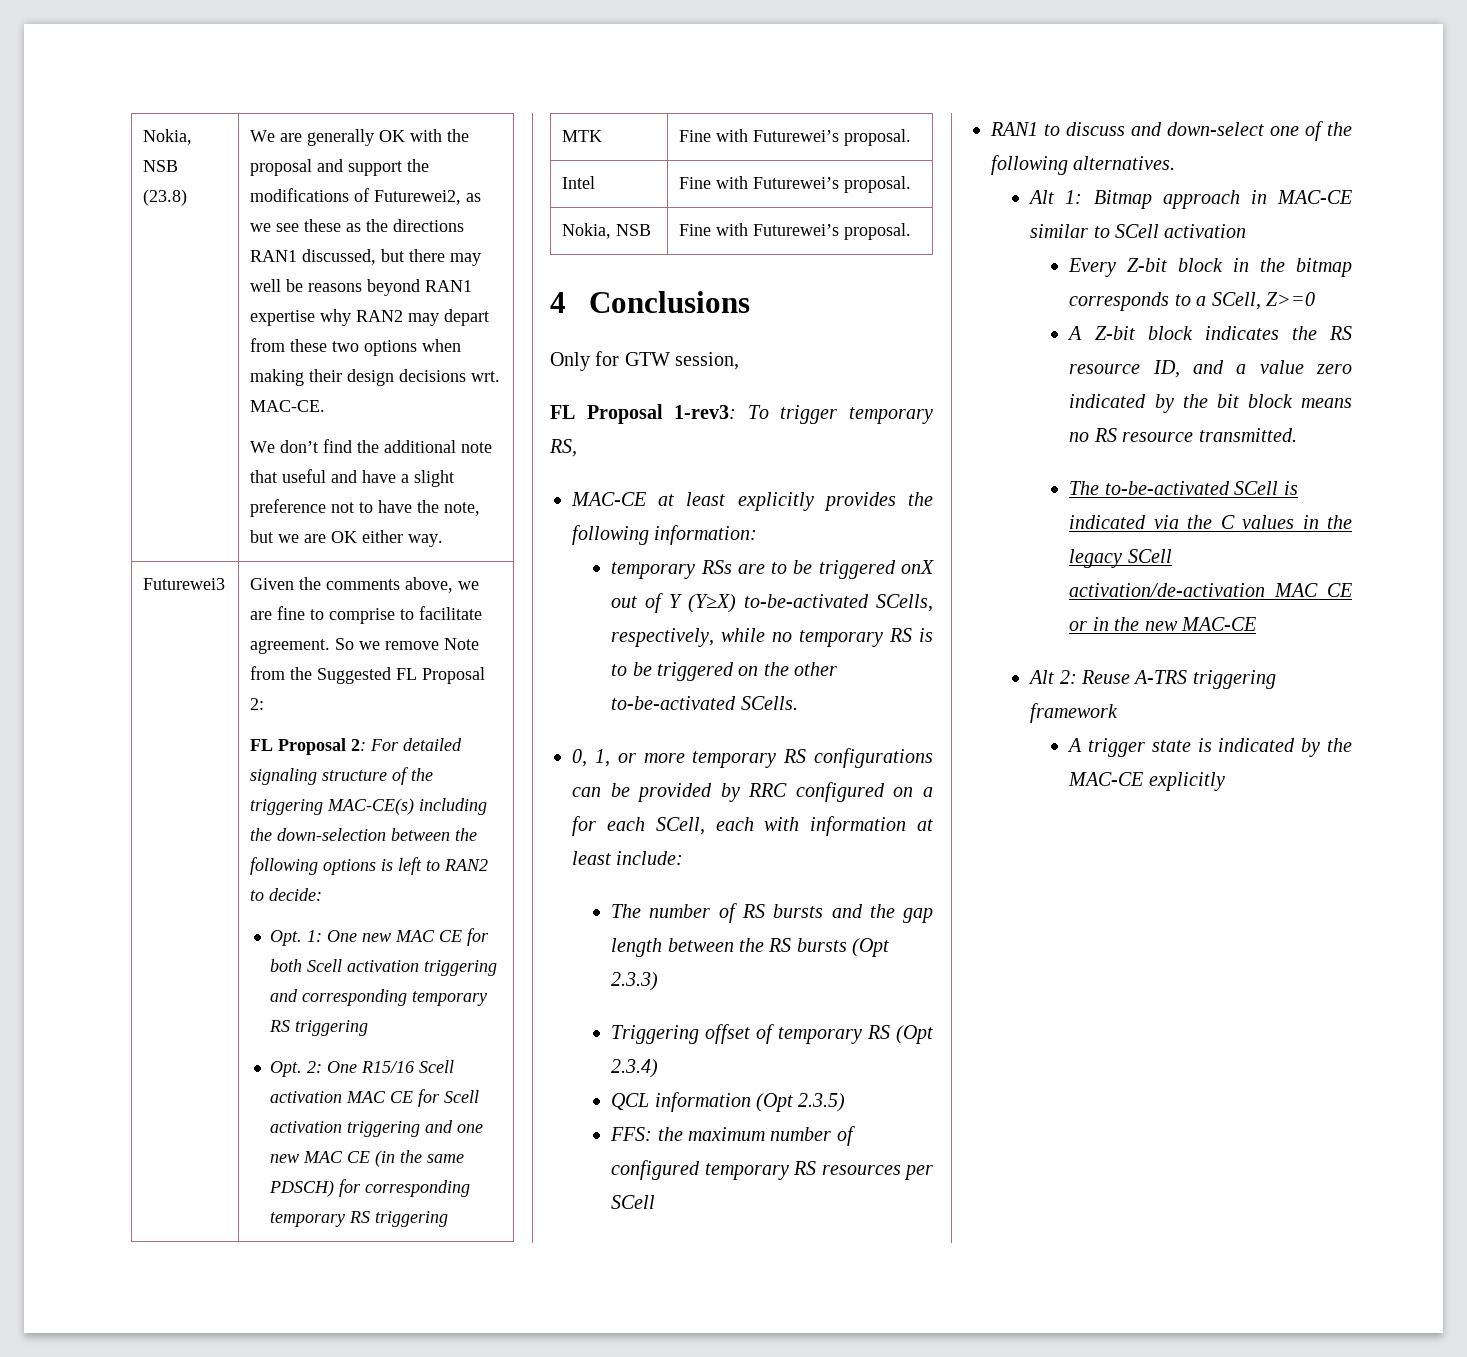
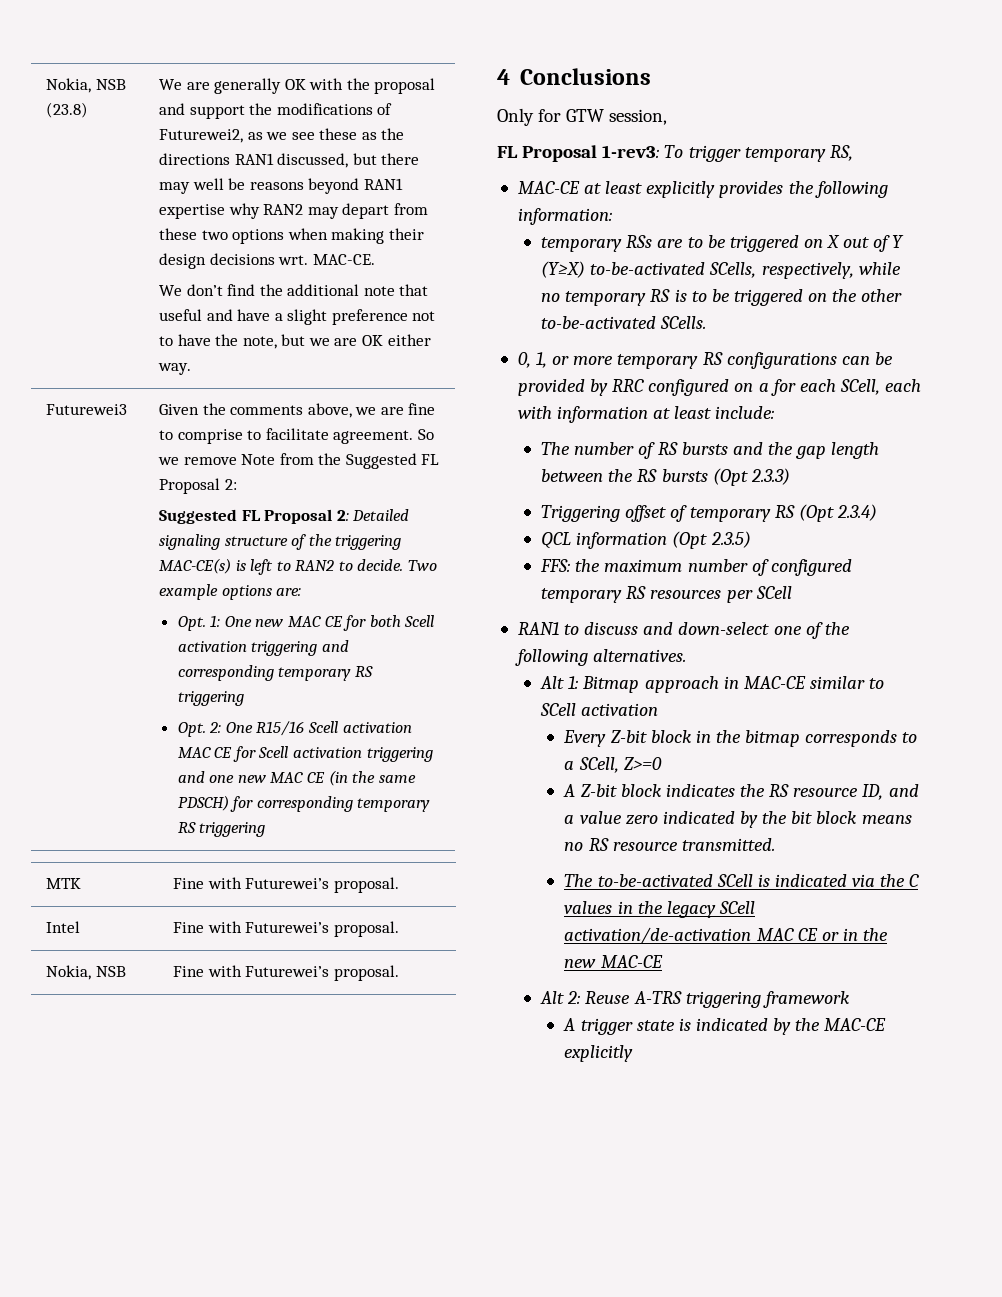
[250,738,463,755] FL Proposal 2: For detailed -> [158,509,410,524] Suggested FL Proposal 2: Detailed
[419,798,488,815] [250,828,478,841] [250,857,377,875] including the down-selection between the following options -> (231, 566) none
[269,888,323,901] decide: -> [357,559,438,571] [158,584,302,600] decide. Two example options are:
[901,560,934,574] onX -> [803,235,841,248] on X

